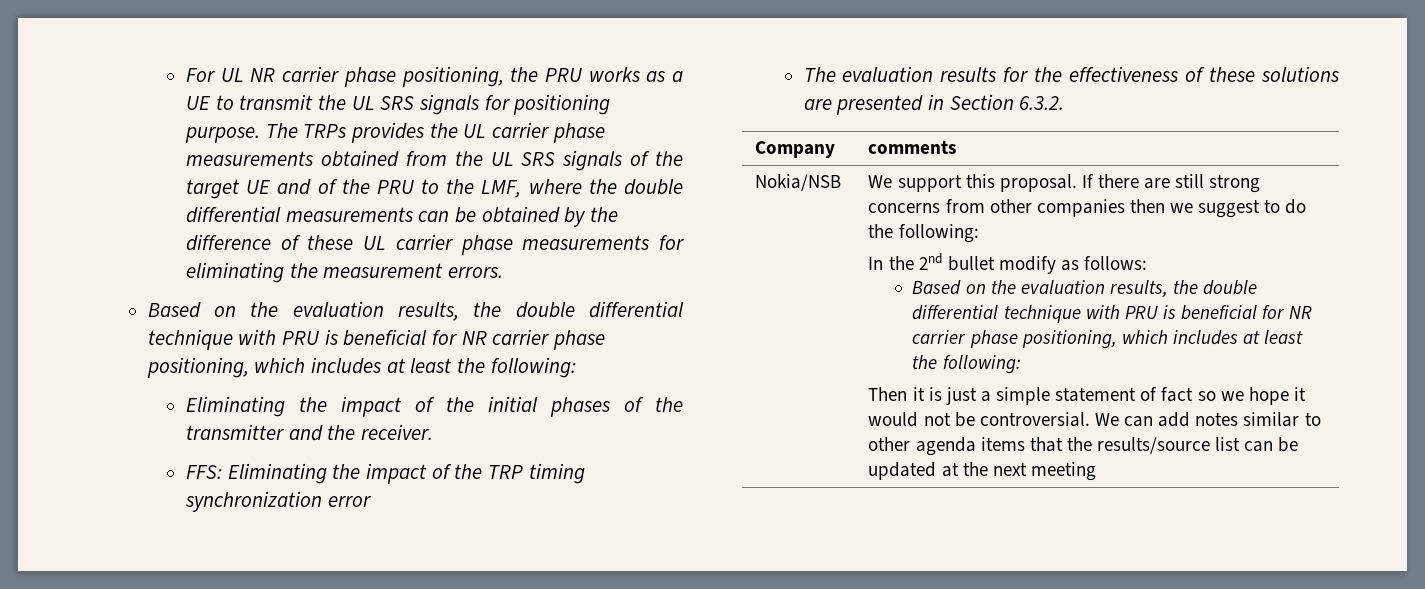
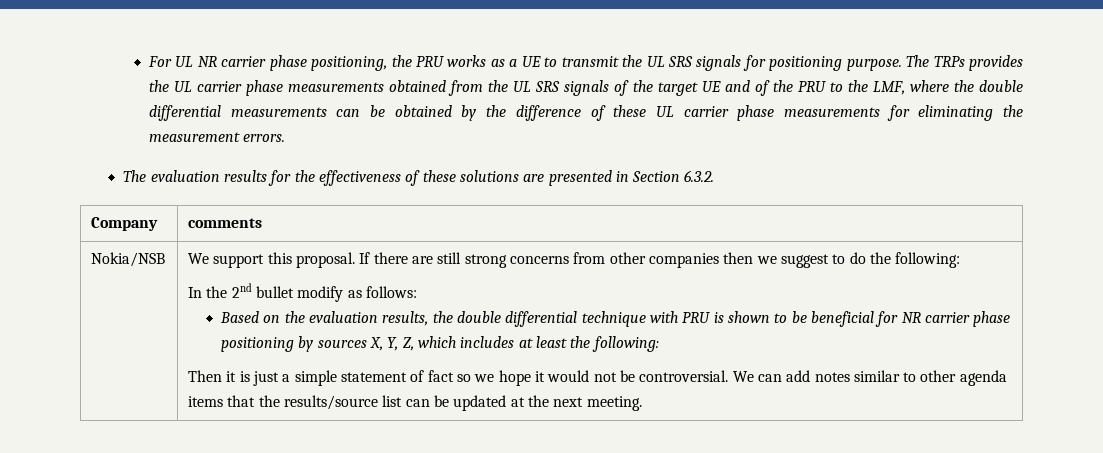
[147,301,685,321] [147,329,605,350] [146,357,576,378] [185,396,683,417] [185,424,433,441] [185,463,585,484] [184,491,371,512] // Based on the evaluation results, the double differential technique with PRU is beneficial for NR carrier phase positioning, which includes at least the following: // Eliminating the impact of the initial phases of the transmitter and the receiver. // FFS: Eliminating the impact of the TRP timing synchronization error -> (286, 138) none
[1181,305,1313,320] [912,330,1117,349] beneficial for NR carrier phase positioning, -> [727,311,1011,327] [221,336,414,352] shown to be beneficial for NR carrier phase positioning by sources X, Y, Z,
[1030,462,1096,481] meeting -> [586,396,642,411] meeting.

